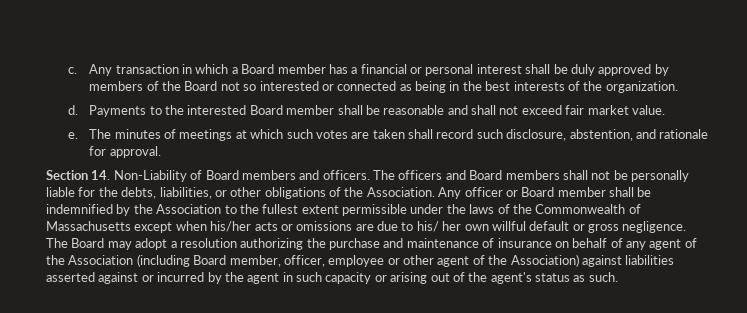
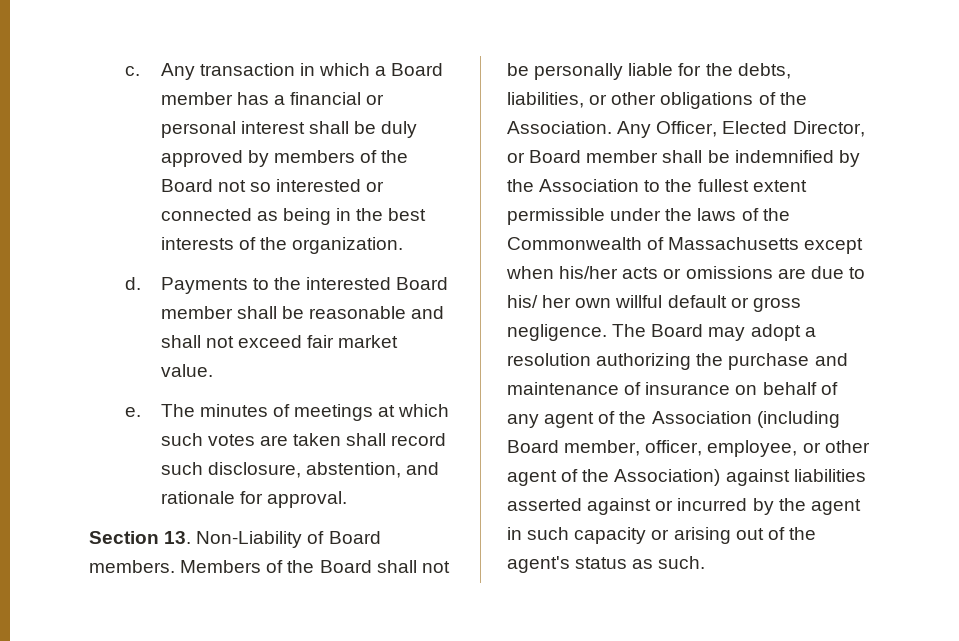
[91,170,111,180] 14. -> [164,531,192,544] 13.
[241,170,560,180] members and officers. The officers and Board members -> [89,560,372,573] members. Members of the Board
[464,187,503,197] officer -> [656,121,865,137] Officer, Elected Director,
[328,255,385,267] employee -> [707,440,798,457] employee,

